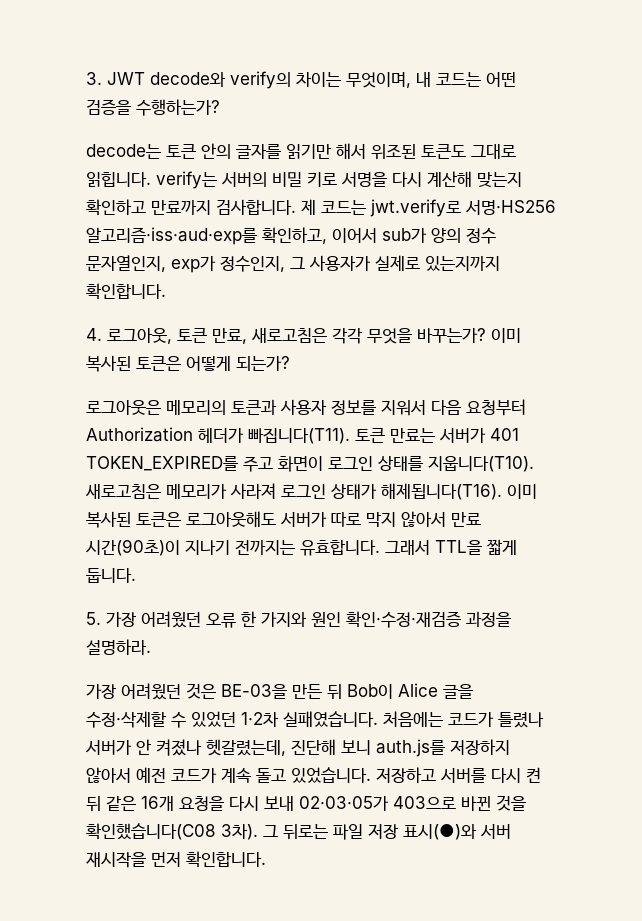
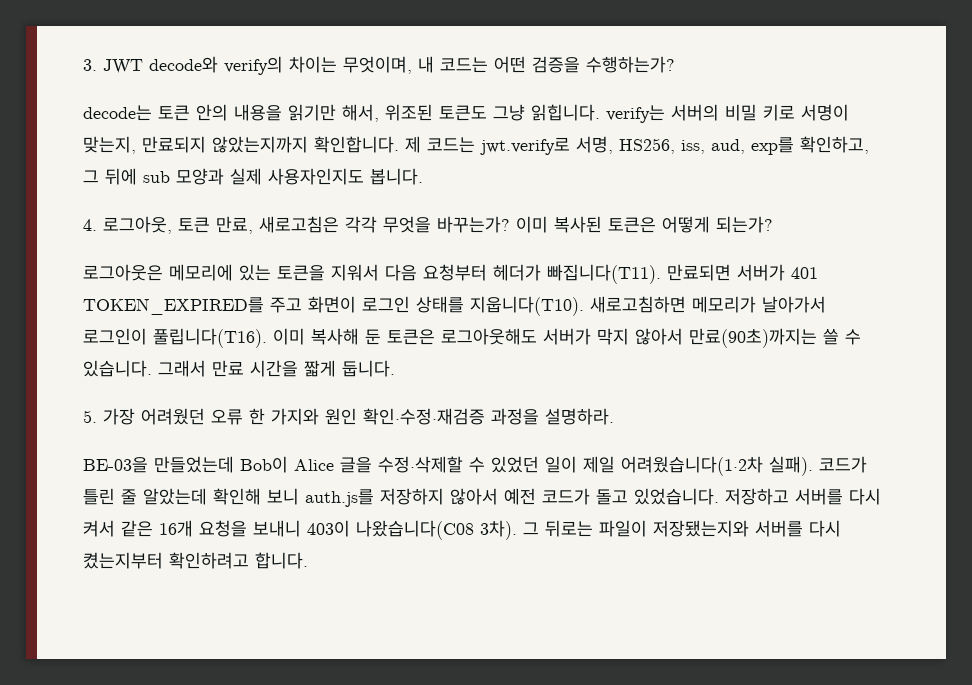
[236,143,366,159] 글자를 읽기만 해서 -> [234,104,379,122] 내용을 읽기만 해서,
[471,144,516,159] 그대로 -> [493,104,525,121] 그냥
[341,171,522,187] [86,199,556,217] [86,227,496,245] [86,255,500,273] [86,283,166,300] 서명을 다시 계산해 맞는지 확인하고 만료까지 검사합니다. 제 코드는 jwt.verify로 서명·HS256 알고리즘·iss·aud·exp를 확인하고, 이어서 sub가 양의 정수 문자열인지, exp가 정수인지, 그 사용자가 실제로 있는지까지 확인합니다. -> [801,104,849,121] [83,136,869,155] [83,168,423,185] 서명이 맞는지, 만료되지 않았는지까지 확인합니다. 제 코드는 jwt.verify로 서명, HS256, iss, aud, exp를 확인하고, 그 뒤에 sub 모양과 실제 사용자인지도 봅니다.
[166,399,376,415] 메모리의 토큰과 사용자 정보를 -> [169,264,325,281] 메모리에 있는 토큰을
[86,427,193,442] Authorization -> (487, 272) none
[355,428,435,443] 토큰 만료는 -> [667,264,731,281] 만료되면
[85,483,537,500] [86,511,131,528] 새로고침은 메모리가 사라져 로그인 상태가 해제됩니다(T16). 이미 복사된 -> [590,296,826,313] [83,328,381,348] 새로고침하면 메모리가 날아가서 로그인이 풀립니다(T16). 이미 복사해 둔
[331,512,361,527] 따로 -> (591, 336) none
[451,512,481,527] [86,539,482,556] 만료 시간(90초)이 지나기 전까지는 유효합니다. 그래서 TTL을 -> [689,328,861,348] [83,360,298,377] 만료(90초)까지는 쓸 수 있습니다. 그래서 만료 시간을
[86,683,342,700] 가장 어려웠던 것은 BE-03을 만든 뒤 -> [83,456,234,473] BE-03을 만들었는데
[241,711,544,728] [85,739,336,756] 1·2차 실패였습니다. 처음에는 코드가 틀렸나 서버가 안 켜졌나 헷갈렸는데, 진단해 -> [545,456,867,476] [83,488,261,505] 일이 제일 어려웠습니다(1·2차 실패). 코드가 틀린 줄 알았는데 확인해
[221,768,251,783] 계속 -> (590, 496) none
[526,767,541,783] [86,796,101,812] 켠 뒤 -> [83,520,115,537] 켜서
[229,795,526,811] [86,823,511,840] [86,851,266,868] 다시 보내 02·03·05가 403으로 바뀐 것을 확인했습니다(C08 3차). 그 뒤로는 파일 저장 표시(●)와 서버 재시작을 먼저 확인합니다. -> [253,520,841,540] [83,552,308,569] 보내니 403이 나왔습니다(C08 3차). 그 뒤로는 파일이 저장됐는지와 서버를 다시 켰는지부터 확인하려고 합니다.

